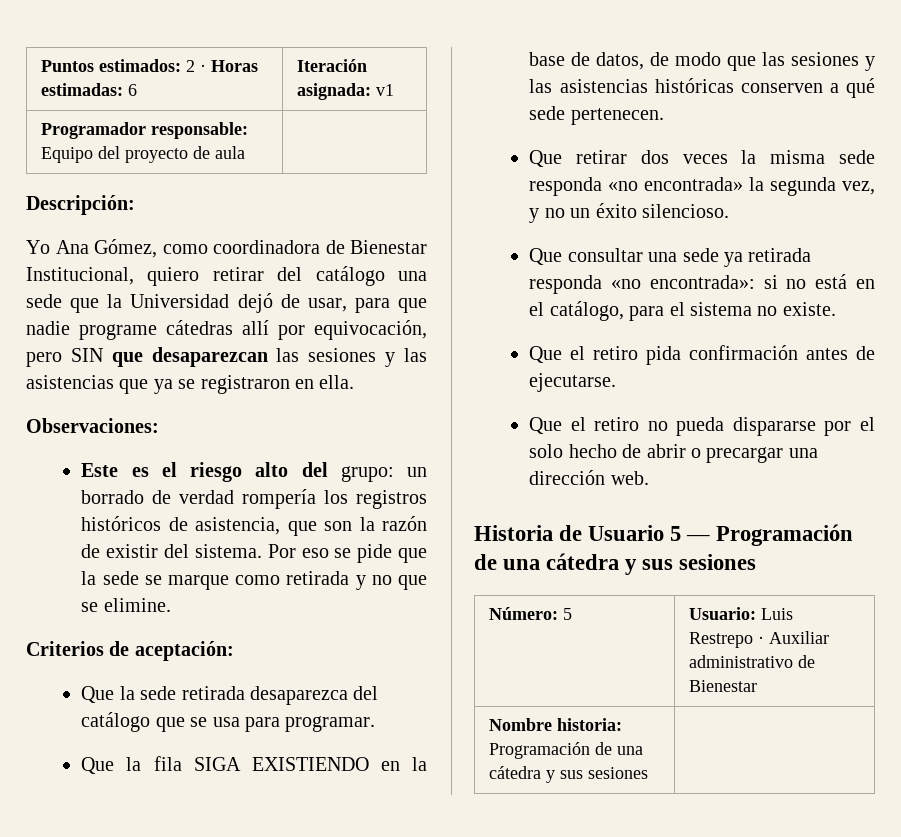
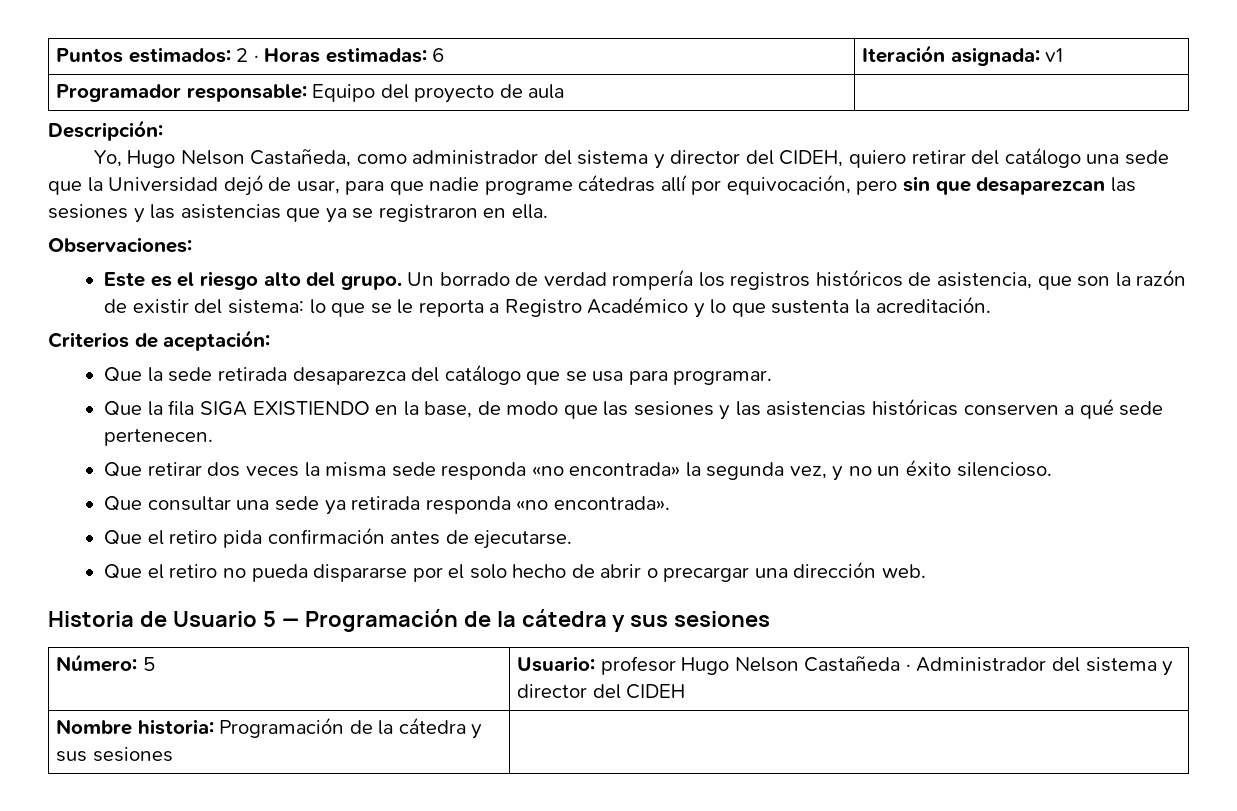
[26,239,427,258] [26,267,134,285] Yo Ana Gómez, como coordinadora de Bienestar Institucional, -> [93,149,844,169] Yo, Hugo Nelson Castañeda, como administrador del sistema y director del CIDEH,
[70,348,103,362] SIN -> [903,176,931,192] sin
[340,466,427,482] grupo: un -> [340,272,435,290] grupo. Un
[194,544,427,563] [81,571,427,590] [81,598,171,612] sistema. Por eso se pide que la sede se marque como retirada y no que se elimine. -> [228,296,991,318] sistema: lo que se le reporta a Registro Académico y lo que sustenta la acreditación.
[529,52,645,70] base de datos, -> [424,401,473,418] base,
[649,274,875,289] [529,301,836,321] encontrada»: si no está en el catálogo, para el sistema no existe. -> [553,496,670,510] encontrada».
[503,559,541,570] una -> [496,611,516,627] la
[761,608,794,620] [689,631,830,648] [689,655,816,668] [689,680,758,692] Luis Restrepo · Auxiliar administrativo de Bienestar -> [600,656,1174,676] [517,684,686,699] profesor Hugo Nelson Castañeda · Administrador del sistema y director del CIDEH
[617,746,644,755] una -> [378,720,394,735] la

